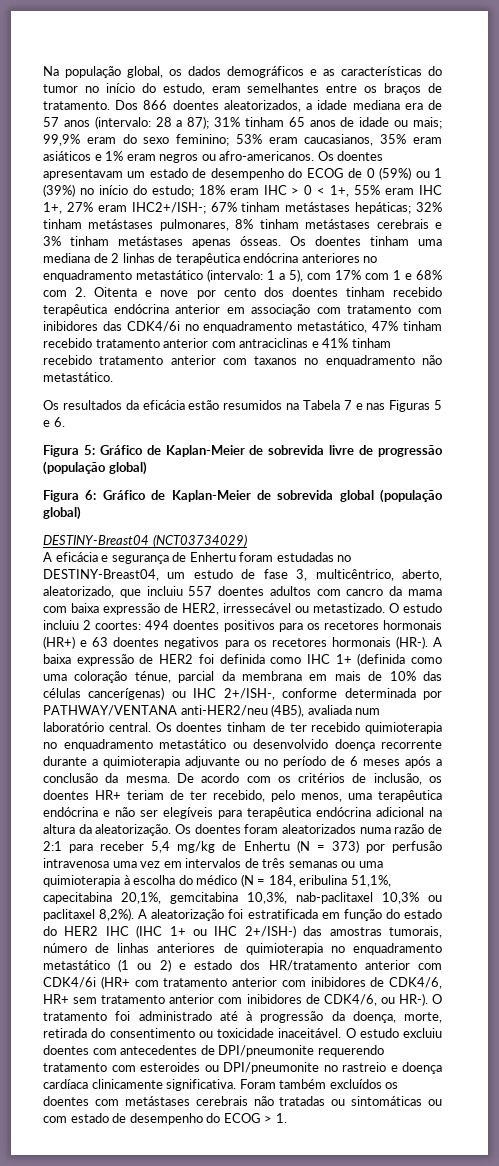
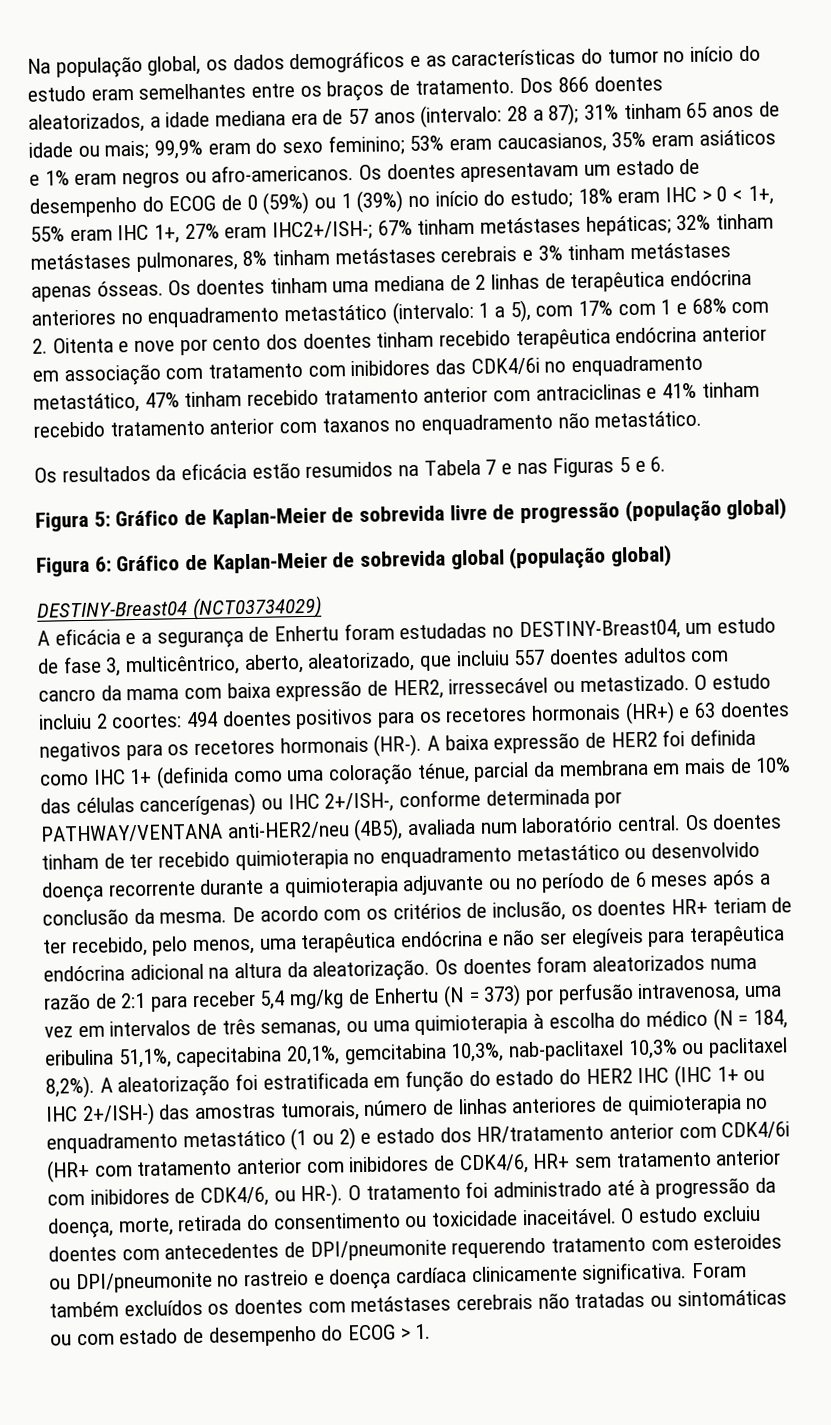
[162,83,205,95] estudo, -> [27,85,86,102] estudo
(109, 558) none -> [141,632,153,644] a
[43,858,109,868] intravenosa -> [637,982,741,1004] intravenosa,
[288,861,338,868] semanas -> [260,1021,342,1038] semanas,

